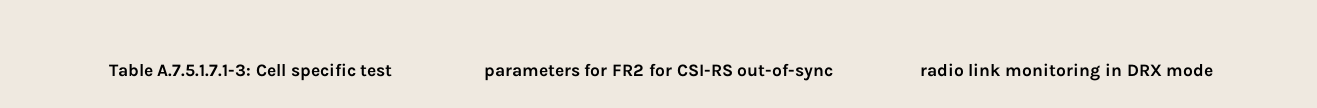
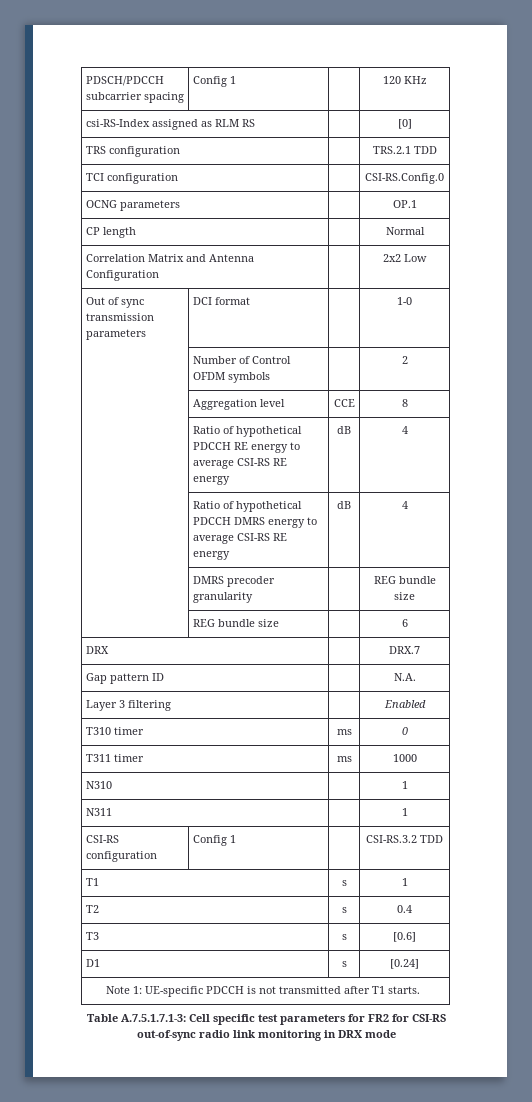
(108, 70) none -> [85,76,164,86] [85,92,184,103] [192,76,236,87] [382,76,427,84] [85,119,255,130] [397,119,412,129] [85,146,180,157] [372,146,437,154] [85,173,178,184] [365,173,444,184] [85,200,180,211] [392,200,417,208] [85,227,136,238] [385,227,425,235] [85,254,254,262] [85,270,159,281] [383,254,427,262] [85,297,144,308] [85,313,154,321] [85,329,146,340] [192,297,250,305] [397,297,412,305] [192,356,291,364] [192,372,270,383] [401,356,408,364] [192,399,285,410] [333,399,355,407] [401,399,408,407] [192,426,302,437] [192,442,300,453] [192,458,287,469] [192,476,230,485] [337,426,351,434] [401,426,408,434] [192,501,302,512] [192,517,317,528] [192,533,287,544] [192,551,230,560] [337,501,351,509] [401,501,408,509] [192,576,275,587] [192,592,253,603] [373,576,436,584] [394,592,415,600] [192,619,279,627] [401,619,408,627] [85,646,109,654] [389,646,420,654] [85,673,164,684] [393,673,416,681] [85,700,171,711] [383,700,426,708] [85,727,144,735] [336,729,352,735] [401,727,408,735] [85,754,144,762] [336,756,352,762] [392,754,417,762] [85,781,112,789] [401,781,408,789] [85,808,112,816] [401,808,408,816] [85,835,119,843] [85,851,157,862] [192,835,236,846] [366,835,443,843] [85,878,99,886] [341,880,347,886] [401,878,408,886] [85,905,99,913] [341,907,347,913] [397,905,412,913] [85,932,99,940] [341,934,347,940] [393,932,416,942] [85,959,100,967] [341,961,347,967] [390,959,419,969] [106,986,421,997] PDSCH/PDCCH subcarrier spacing | Config 1 | | 120 KHz // csi-RS-Index assigned as RLM RS | | [0] // TRS configuration | | TRS.2.1 TDD // TCI configuration | | CSI-RS.Config.0 // OCNG parameters | | OP.1 // CP length | | Normal // Correlation Matrix and Antenna Configuration | | 2x2 Low // Out of sync transmission parameters | DCI format | | 1-0 // | Number of Control OFDM symbols | | 2 // | Aggregation level | CCE | 8 // | Ratio of hypothetical PDCCH RE energy to average CSI-RS RE energy | dB | 4 // | Ratio of hypothetical PDCCH DMRS energy to average CSI-RS RE energy | dB | 4 // | DMRS precoder granularity | | REG bundle size // | REG bundle size | | 6 // DRX | | DRX.7 // Gap pattern ID | | N.A. // Layer 3 filtering | | Enabled // T310 timer | ms | 0 // T311 timer | ms | 1000 // N310 | | 1 // N311 | | 1 // CSI-RS configuration | Config 1 | | CSI-RS.3.2 TDD // T1 | s | 1 // T2 | s | 0.4 // T3 | s | [0.6] // D1 | s | [0.24] // Note 1: UE-specific PDCCH is not transmitted after T1 starts. //

